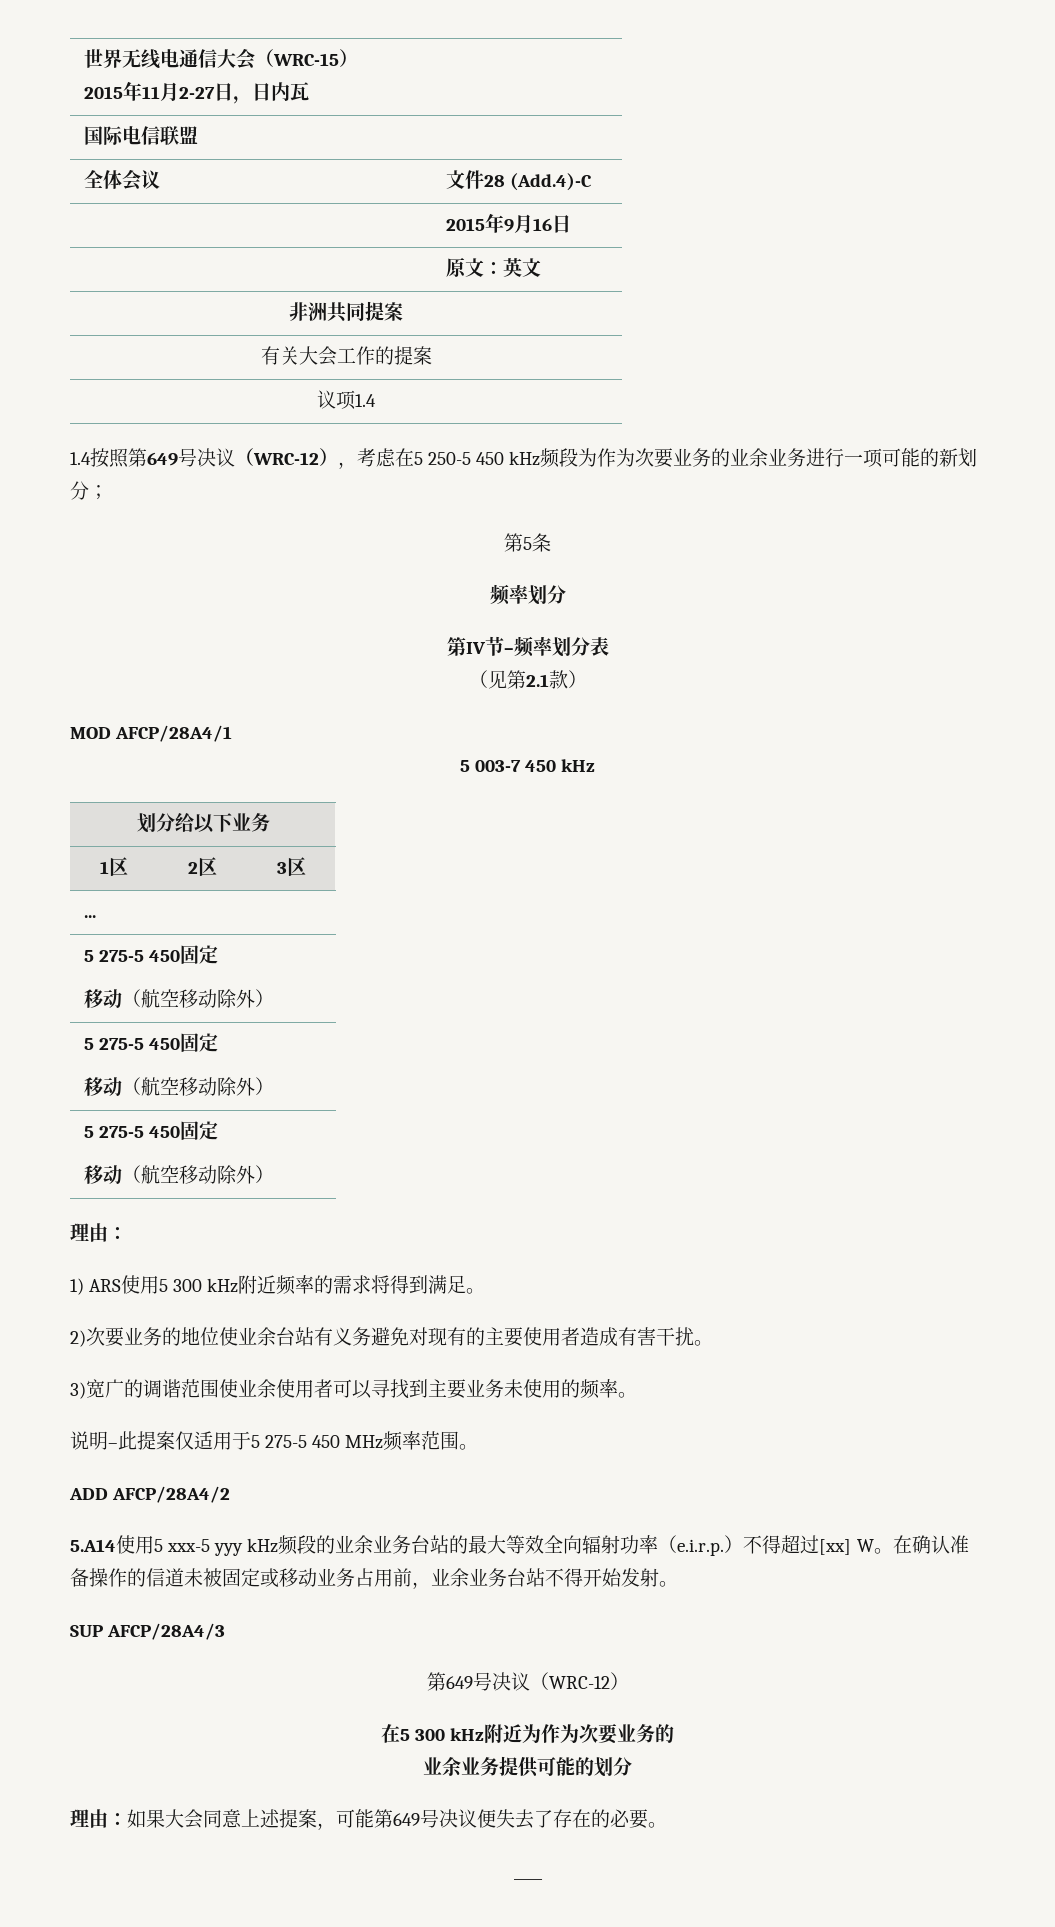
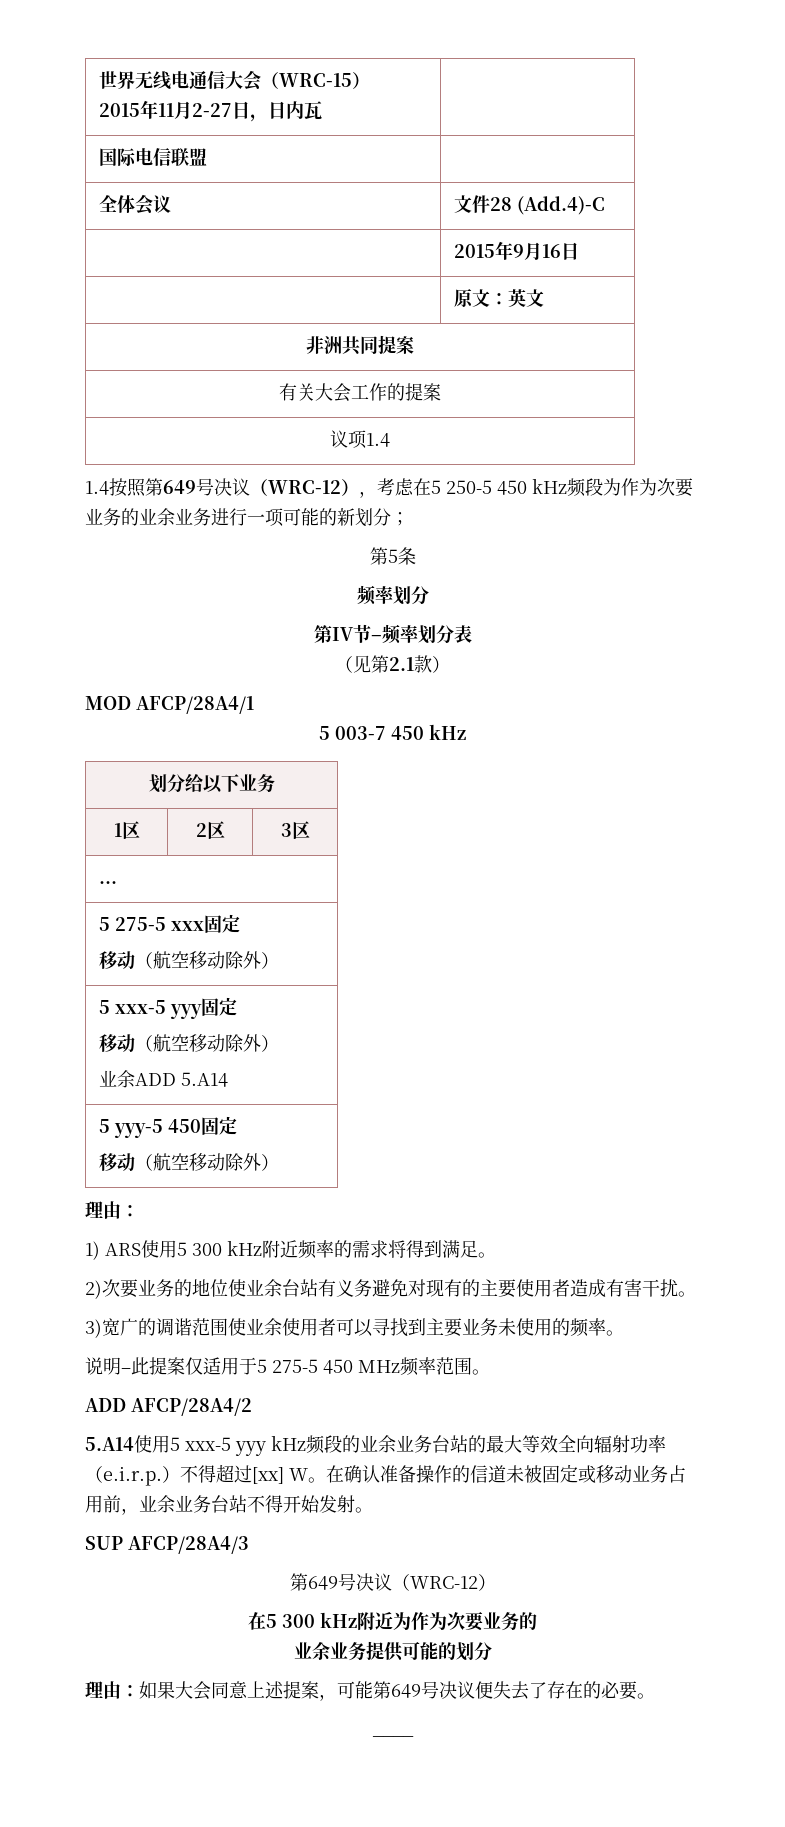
[149,945,219,964] [84,989,275,1008] [84,1033,219,1052] [84,1077,275,1096] [84,1126,145,1138] 450固定 // 移动（航空移动除外） // 5 275-5 450固定 // 移动（航空移动除外） // 5 275-5 -> [170,914,240,933] [98,951,279,969] [98,997,237,1019] [98,1034,279,1052] [98,1070,228,1088] [98,1119,163,1138] xxx固定 // 移动（航空移动除外） // 5 xxx-5 yyy固定 // 移动（航空移动除外） // 业余ADD 5.A14 // 5 yyy-5

